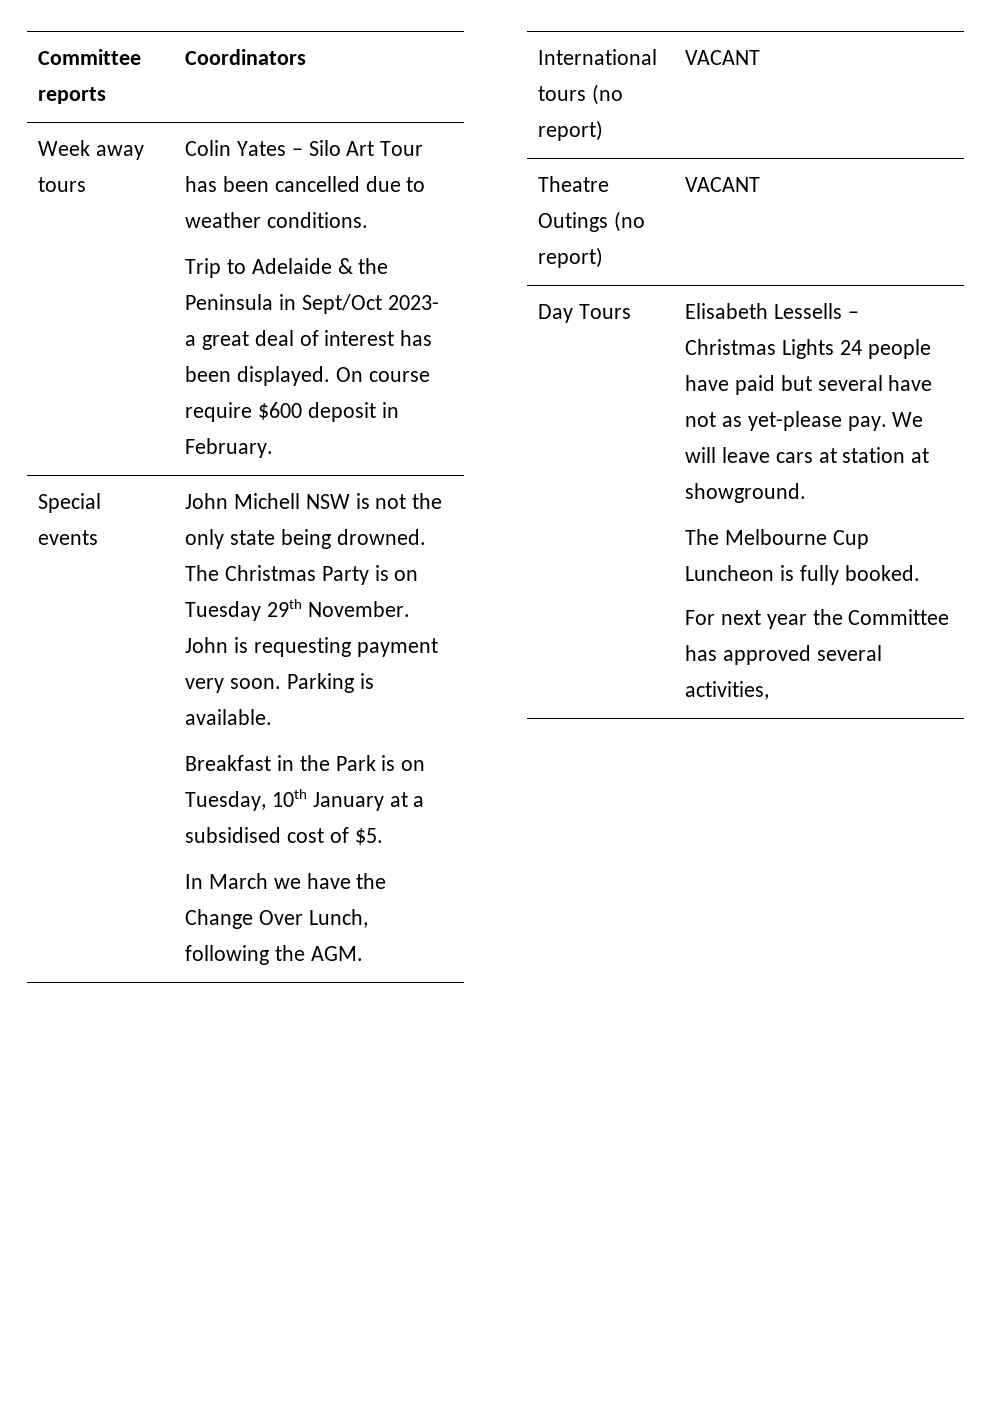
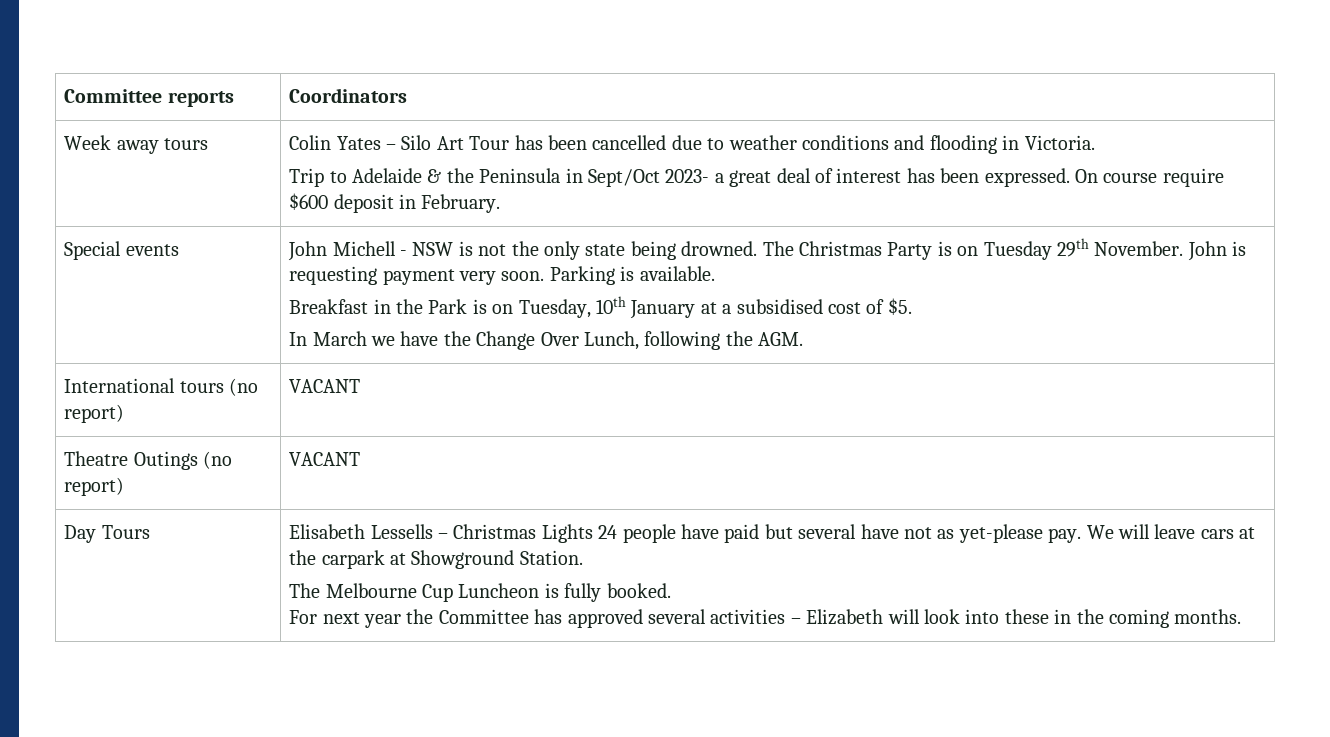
[267,212,369,228] conditions. -> [802,135,1095,154] conditions and flooding in Victoria.
[237,366,331,386] displayed. -> [984,168,1070,187] expressed.
(301, 501) none -> [400,250,408,256] -
[842,447,930,463] [685,483,807,503] station at showground. -> [289,550,583,569] the carpark at Showground Station.
[685,681,770,700] activities, -> [710,609,1242,628] activities – Elizabeth will look into these in the coming months.

